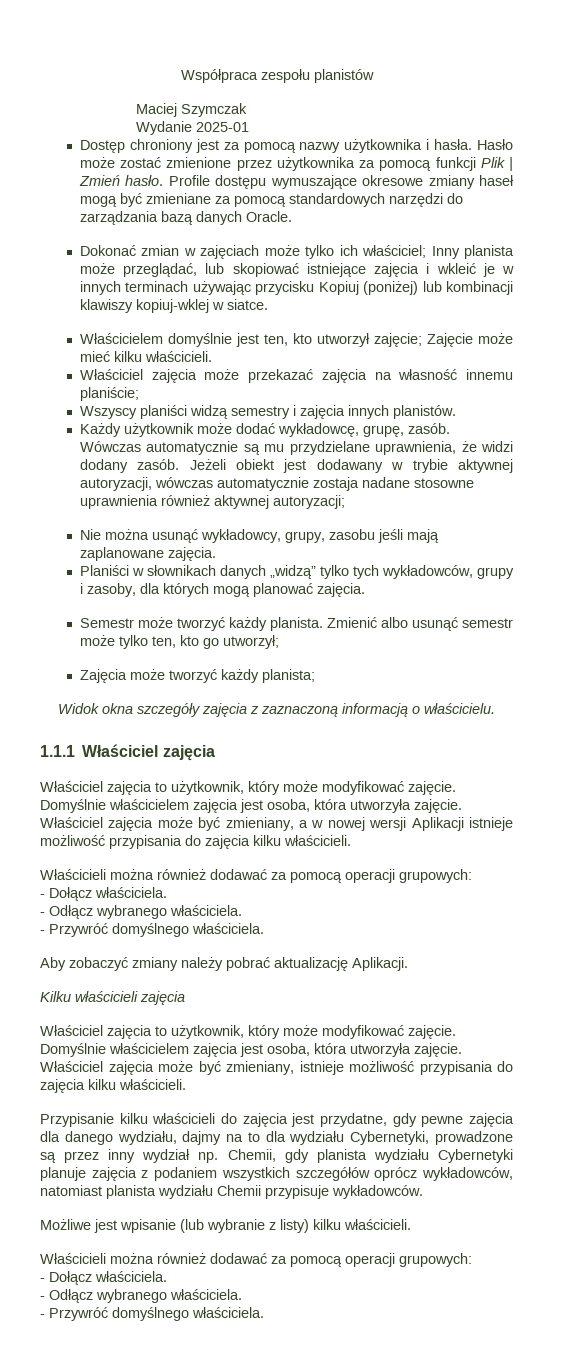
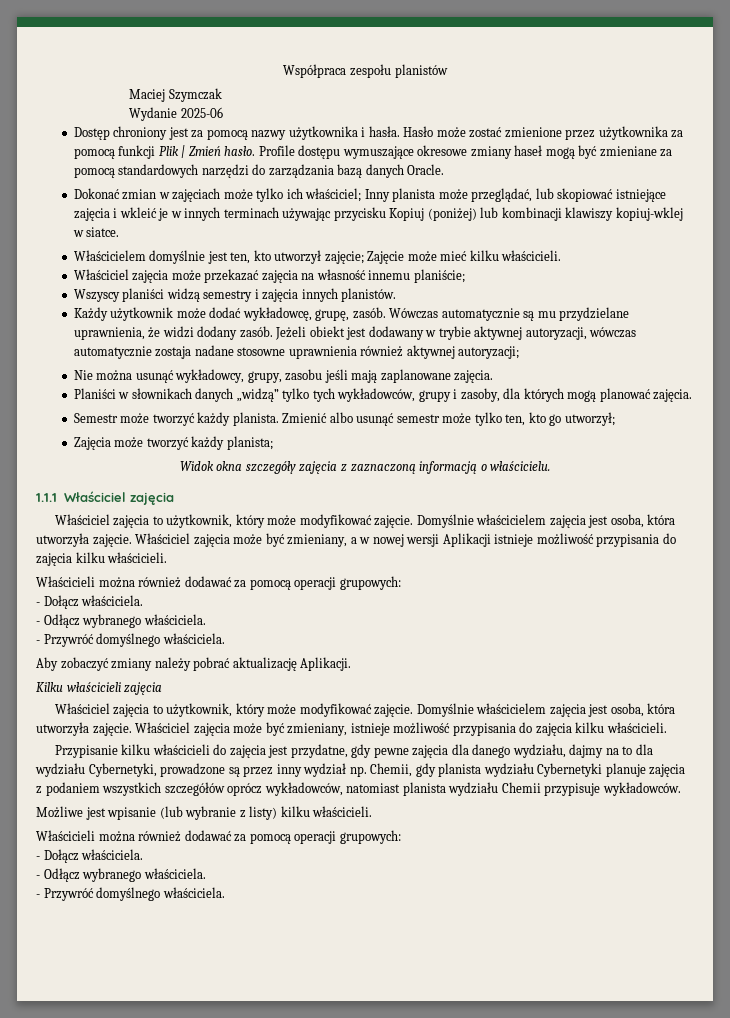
[195,122,249,132] 2025-01 -> [180,107,223,118] 2025-06

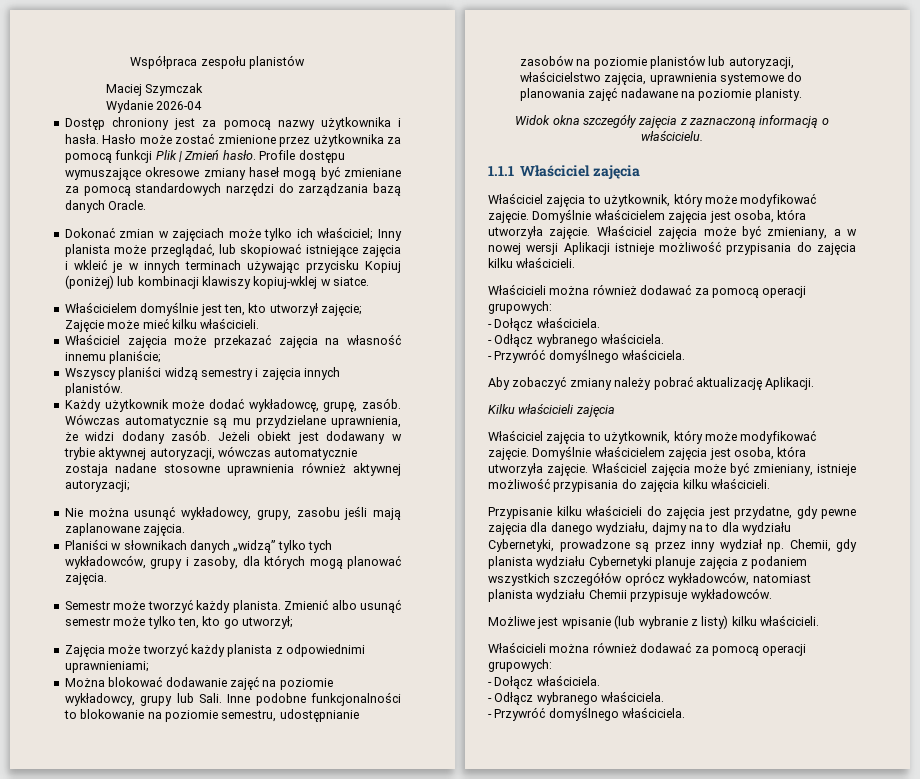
[180,107,223,118] 2025-06 -> [155,101,202,110] 2026-04
[226,436,273,450] planista; -> [227,644,366,657] [64,661,149,673] [64,676,333,690] [64,692,401,706] [63,709,359,722] [519,55,794,69] [519,71,803,85] [519,87,802,101] planista z odpowiednimi uprawnieniami; // Można blokować dodawanie zajęć na poziomie wykładowcy, grupy lub Sali. Inne podobne funkcjonalności to blokowanie na poziomie semestru, udostępnianie zasobów na poziomie planistów lub autoryzacji, właścicielstwo zajęcia, uprawnienia systemowe do planowania zajęć nadawane na poziomie planisty.

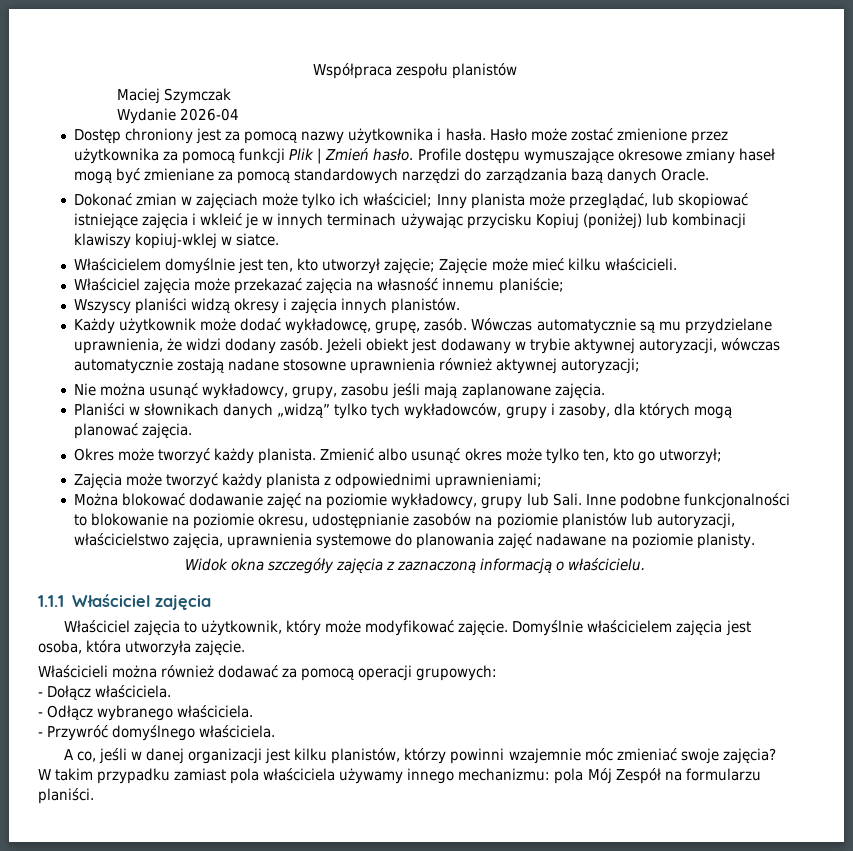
[201,368,254,380] semestry -> [234,298,280,314] okresy
[64,464,108,476] zostaja -> [177,358,225,374] zostają
[64,601,111,610] Semestr -> [74,448,115,461] Okres
[64,617,111,626] semestr -> [464,448,502,461] okres
[221,710,277,722] semestru, -> [258,513,309,527] okresu,
[596,225,857,239] [488,241,856,255] [488,257,576,268] Właściciel zajęcia może być zmieniany, a w nowej wersji Aplikacji istnieje możliwość przypisania do zajęcia kilku właścicieli. -> (246, 648) none
[488,376,815,390] [488,403,615,417] [488,430,817,444] [488,446,807,460] [488,462,856,476] [488,478,770,492] [488,505,856,519] [488,522,791,535] [488,539,857,552] [488,556,808,569] [488,572,811,586] [488,588,772,602] [488,615,819,629] [488,642,807,656] [488,659,552,672] [488,675,600,689] [488,691,665,705] [488,707,686,721] Aby zobaczyć zmiany należy pobrać aktualizację Aplikacji. // Kilku właścicieli zajęcia // Właściciel zajęcia to użytkownik, który może modyfikować zajęcie. Domyślnie właścicielem zajęcia jest osoba, która utworzyła zajęcie. Właściciel zajęcia może być zmieniany, istnieje możliwość przypisania do zajęcia kilku właścicieli. // Przypisanie kilku właścicieli do zajęcia jest przydatne, gdy pewne zajęcia dla danego wydziału, dajmy na to dla wydziału Cybernetyki, prowadzone są przez inny wydział np. Chemii, gdy planista wydziału Cybernetyki planuje zajęcia z podaniem wszystkich szczegółów oprócz wykładowców, natomiast planista wydziału Chemii przypisuje wykładowców. // Możliwe jest wpisanie (lub wybranie z listy) kilku właścicieli. // Właścicieli można również dodawać za pomocą operacji grupowych: // - Dołącz właściciela. // - Odłącz wybranego właściciela. // - Przywróć domyślnego właściciela. -> [63,748,776,764] [38,768,761,784] [38,788,94,804] A co, jeśli w danej organizacji jest kilku planistów, którzy powinni wzajemnie móc zmieniać swoje zajęcia? W takim przypadku zamiast pola właściciela używamy innego mechanizmu: pola Mój Zespół na formularzu planiści.

